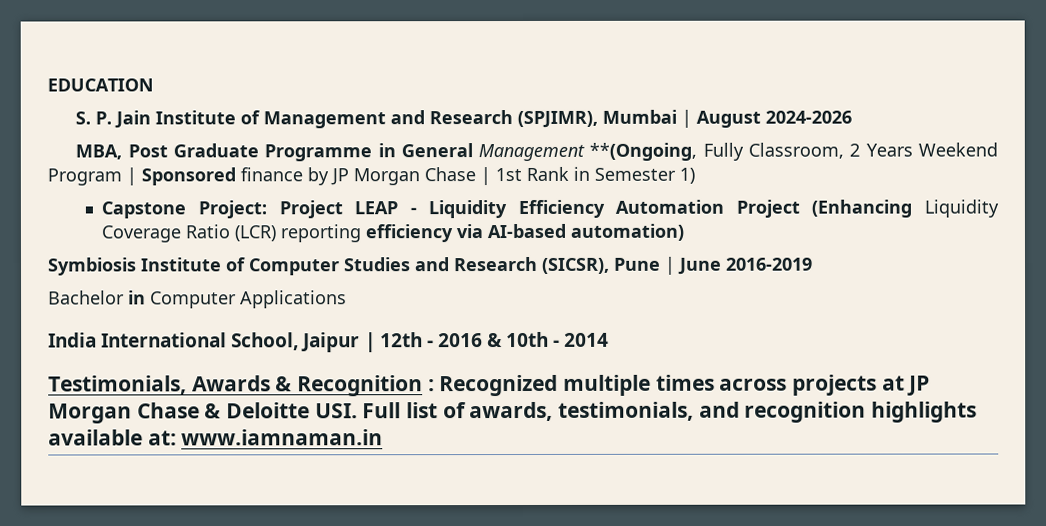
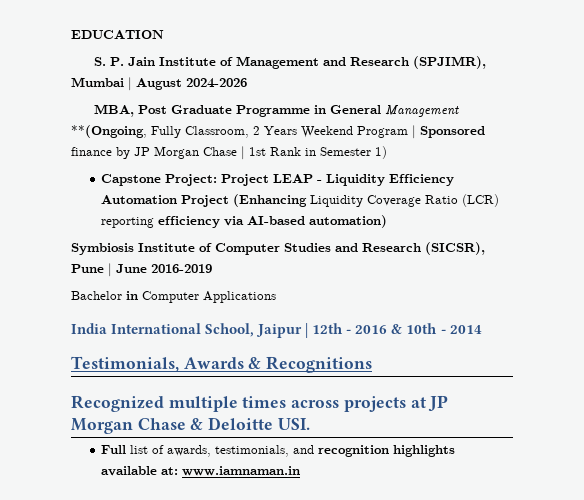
[297,375,435,397] Recognition : -> [266,356,373,373] Recognitions //
(358, 411) none -> (310, 424) //

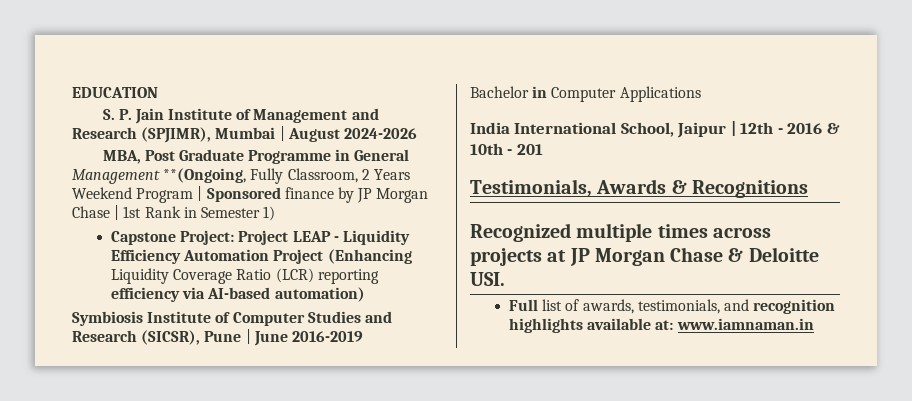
[449,325,482,334] 2014 -> [516,144,543,155] 201

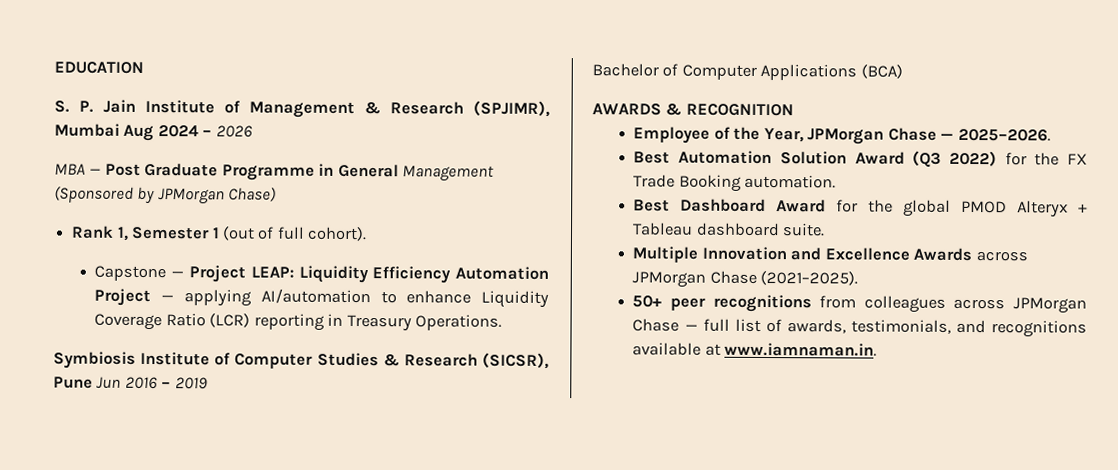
[351,108,379,120] and -> [364,102,381,115] &
[279,126,417,142] [102,150,141,164] | August 2024-2026 // MBA, -> [123,124,253,142] [54,163,102,175] Aug 2024 – 2026 // MBA —
[163,168,410,184] [72,186,429,203] [72,205,276,221] [111,230,410,245] [111,249,412,264] **(Ongoing, Fully Classroom, 2 Years Weekend Program | Sponsored finance by JP Morgan Chase | 1st Rank in Semester 1) // Capstone Project: Project LEAP - Liquidity Efficiency Automation Project (Enhancing -> [54,185,277,205] [71,225,368,242] [94,265,549,284] [94,288,472,307] (Sponsored by JPMorgan Chase) // Rank 1, Semester 1 (out of full cohort). // Capstone — Project LEAP: Liquidity Efficiency Automation Project — applying AI/automation to enhance
[111,287,365,302] efficiency via AI-based automation) -> [327,313,503,332] in Treasury Operations.
[364,311,392,323] and -> [382,354,400,367] &
[245,329,363,346] | June 2016-2019 -> [96,376,208,390] Jun 2016 – 2019
[532,86,548,98] in -> [662,63,679,77] of
[470,121,840,138] [470,143,543,155] [470,179,808,198] [470,223,771,242] [470,247,819,266] [470,272,505,286] [509,299,539,311] // India International School, Jaipur | 12th - 2016 & 10th - 201 // Testimonials, Awards & Recognitions // Recognized multiple times across projects at JP Morgan Chase & Deloitte USI. // Full -> [860,64,903,79] [592,103,794,117] [633,126,1051,145] [633,150,1089,167] [633,174,837,192] [633,198,1089,218] [632,222,826,237] [632,246,1028,263] [632,270,859,288] [632,294,1087,314] [632,318,730,332] (BCA) // AWARDS & RECOGNITION // Employee of the Year, JPMorgan Chase — 2025–2026. // Best Automation Solution Award (Q3 2022) for the FX Trade Booking automation. // Best Dashboard Award for the global PMOD Alteryx + Tableau dashboard suite. // Multiple Innovation and Excellence Awards across JPMorgan Chase (2021–2025). // 50+ peer recognitions from colleagues across JPMorgan Chase — full
[753,299,836,314] [509,318,814,333] recognition highlights available at: www.iamnaman.in -> [991,320,1087,338] [632,342,878,357] recognitions available at www.iamnaman.in.

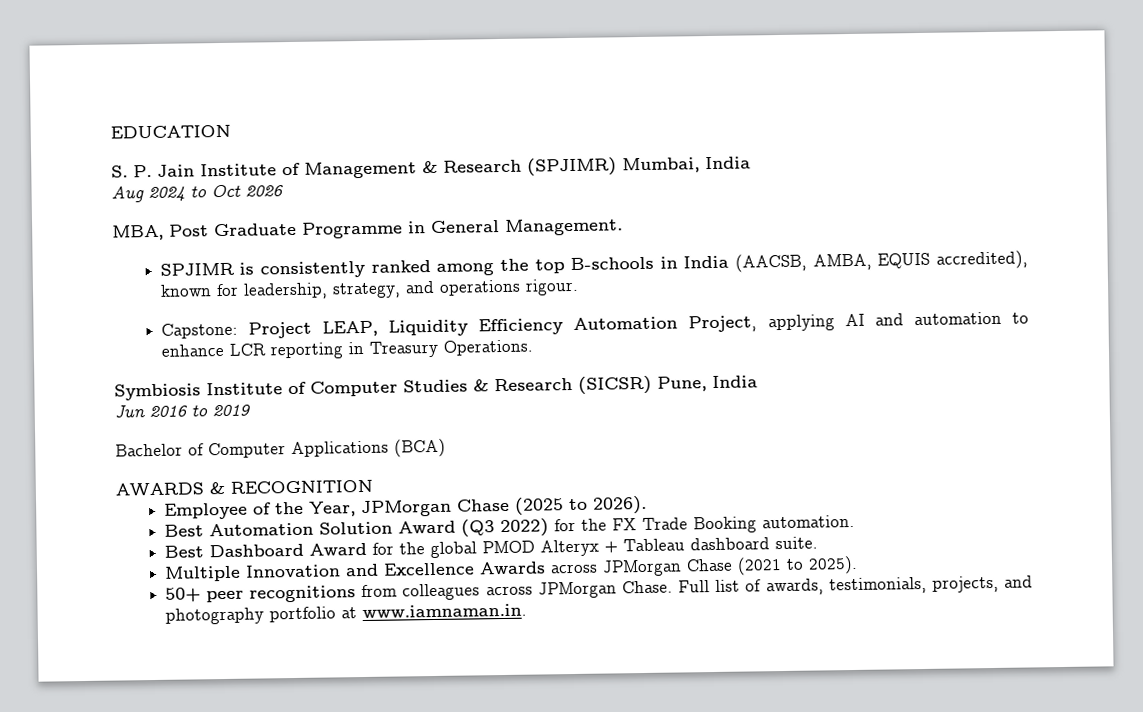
[473,100,550,117] [54,123,213,142] (SPJIMR), Mumbai Aug 2024 – -> [527,156,751,177] [111,184,241,203] (SPJIMR) Mumbai, India // Aug 2024 to Oct
[54,163,102,175] MBA — -> [112,224,164,241] MBA,
[402,165,495,182] [54,185,277,205] [71,225,368,242] [94,265,549,284] [94,288,549,308] [94,313,251,331] Management (Sponsored by JPMorgan Chase) // Rank 1, Semester 1 (out of full cohort). // Capstone — Project LEAP: Liquidity Efficiency Automation Project — applying AI/automation to enhance Liquidity Coverage Ratio (LCR) -> [505,218,623,236] [159,250,1029,279] [159,278,579,300] [160,311,1029,339] [160,343,266,357] Management. // SPJIMR is consistently ranked among the top B-schools in India (AACSB, AMBA, EQUIS accredited), known for leadership, strategy, and operations rigour. // Capstone: Project LEAP, Liquidity Efficiency Automation Project, applying AI and automation to enhance LCR
[482,352,550,369] [53,376,93,389] (SICSR), Pune -> [578,375,758,395] (SICSR) Pune, India //
[161,382,172,389] – -> [191,405,208,417] to
[940,128,1051,142] — 2025–2026. -> [514,495,647,515] (2025 to 2026).
[760,270,859,286] (2021–2025). -> [736,555,858,576] (2021 to 2025).
[632,318,730,332] Chase — full -> [621,580,711,594] Chase. Full
[955,319,1087,338] [632,342,702,356] and recognitions available -> [931,575,1034,593] [164,606,336,625] projects, and photography portfolio

